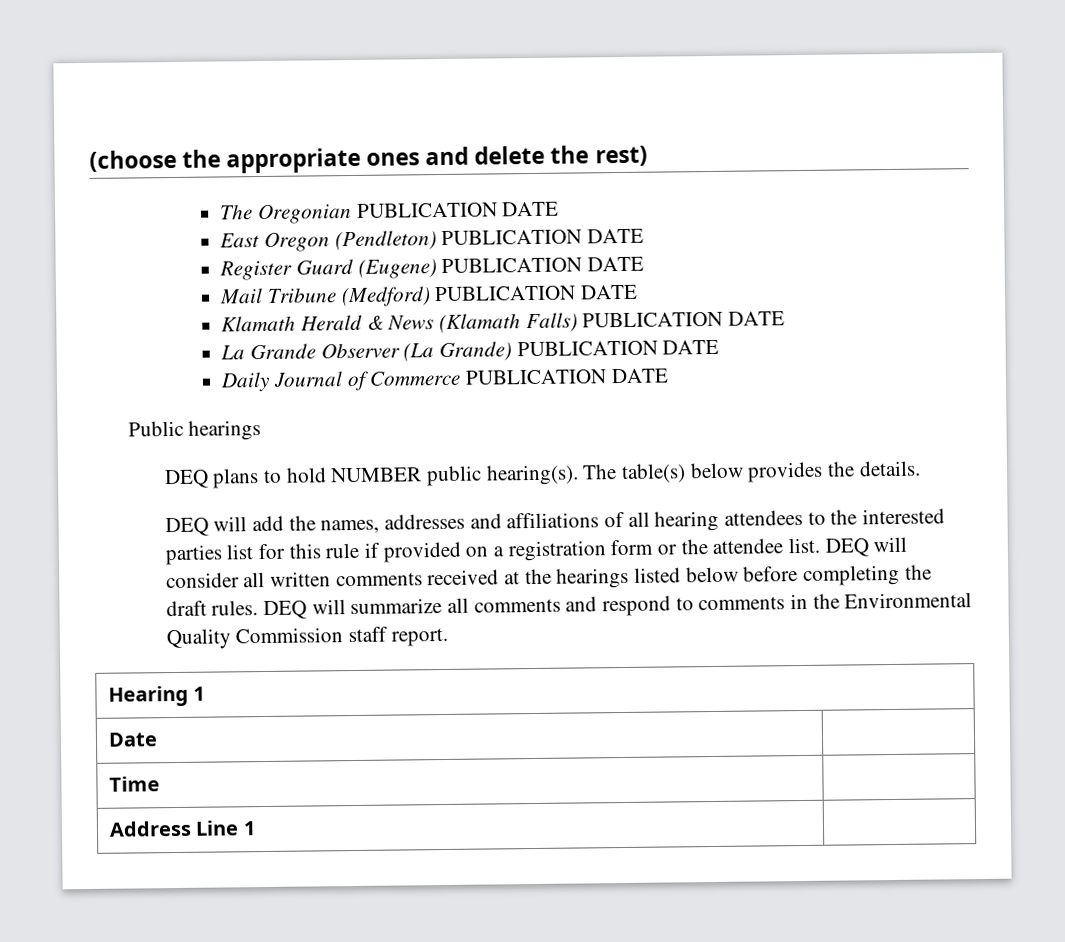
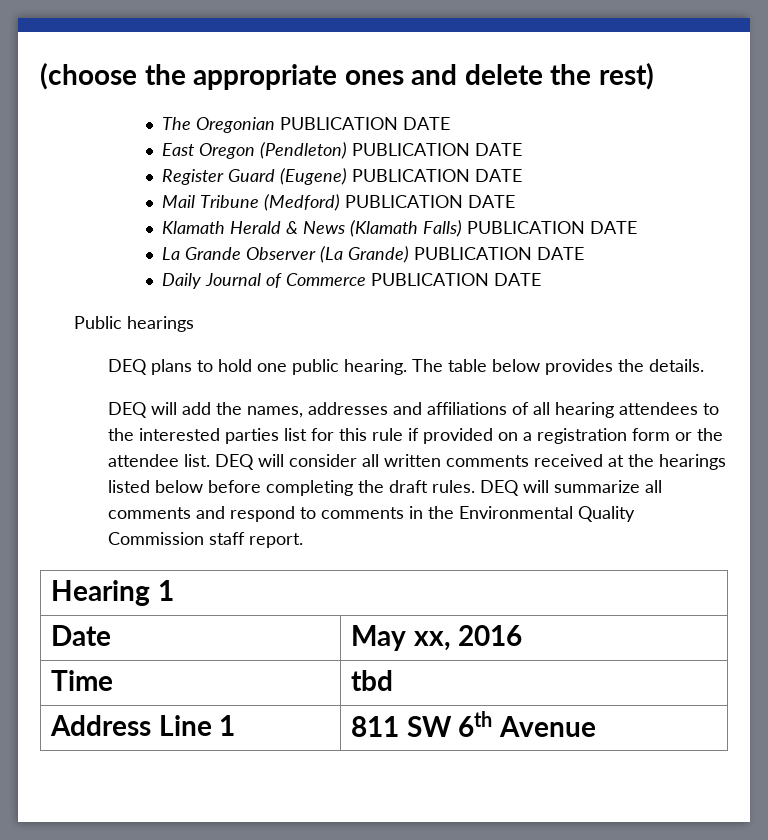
[330,463,686,487] NUMBER public hearing(s). The table(s) -> [257,359,488,375] one public hearing. The table
(158, 739) none -> [351,625,523,651] May xx, 2016
(160, 784) none -> [351,670,394,691] tbd
(256, 828) none -> [351,711,596,737] 811 SW 6th Avenue

